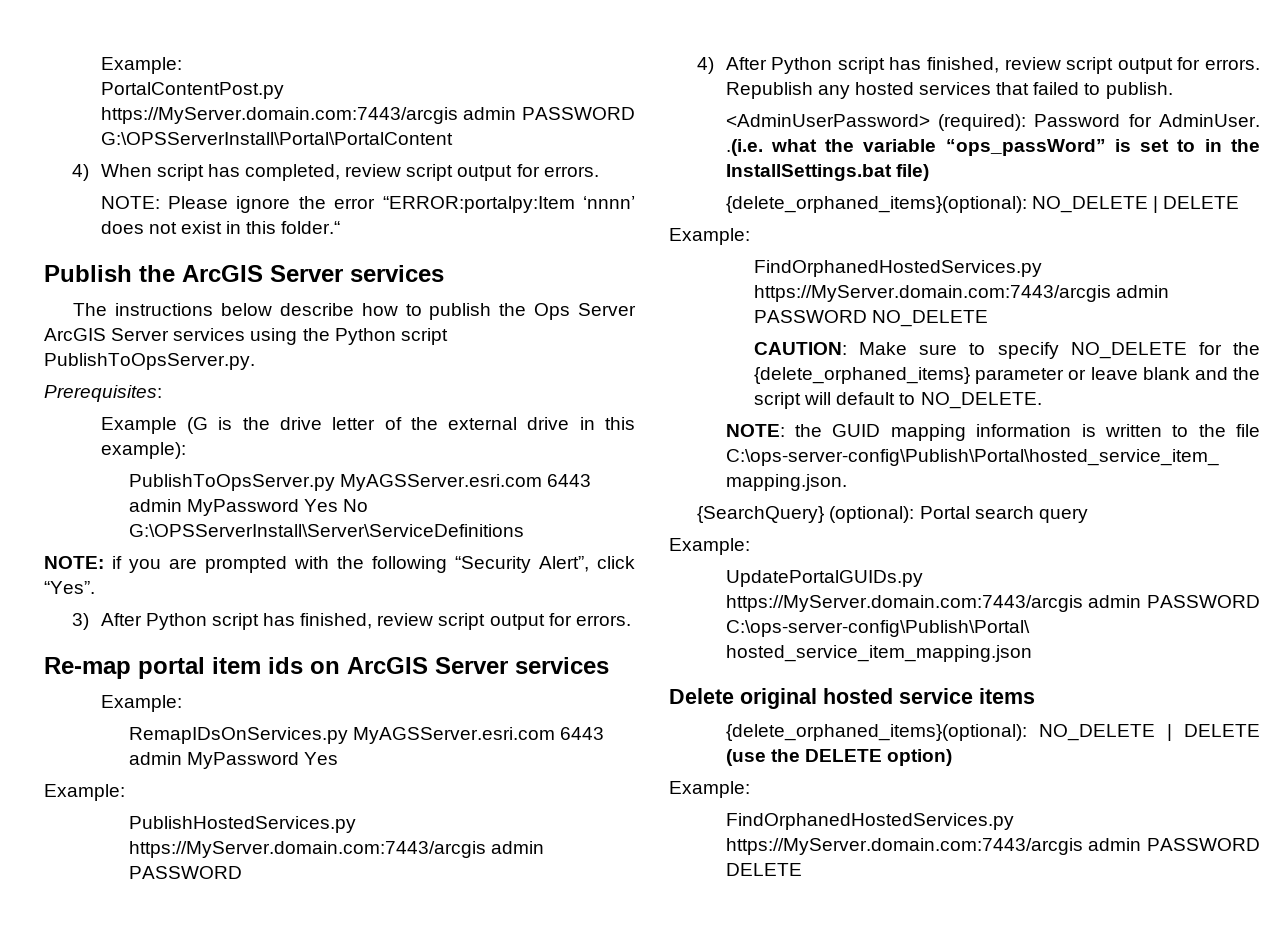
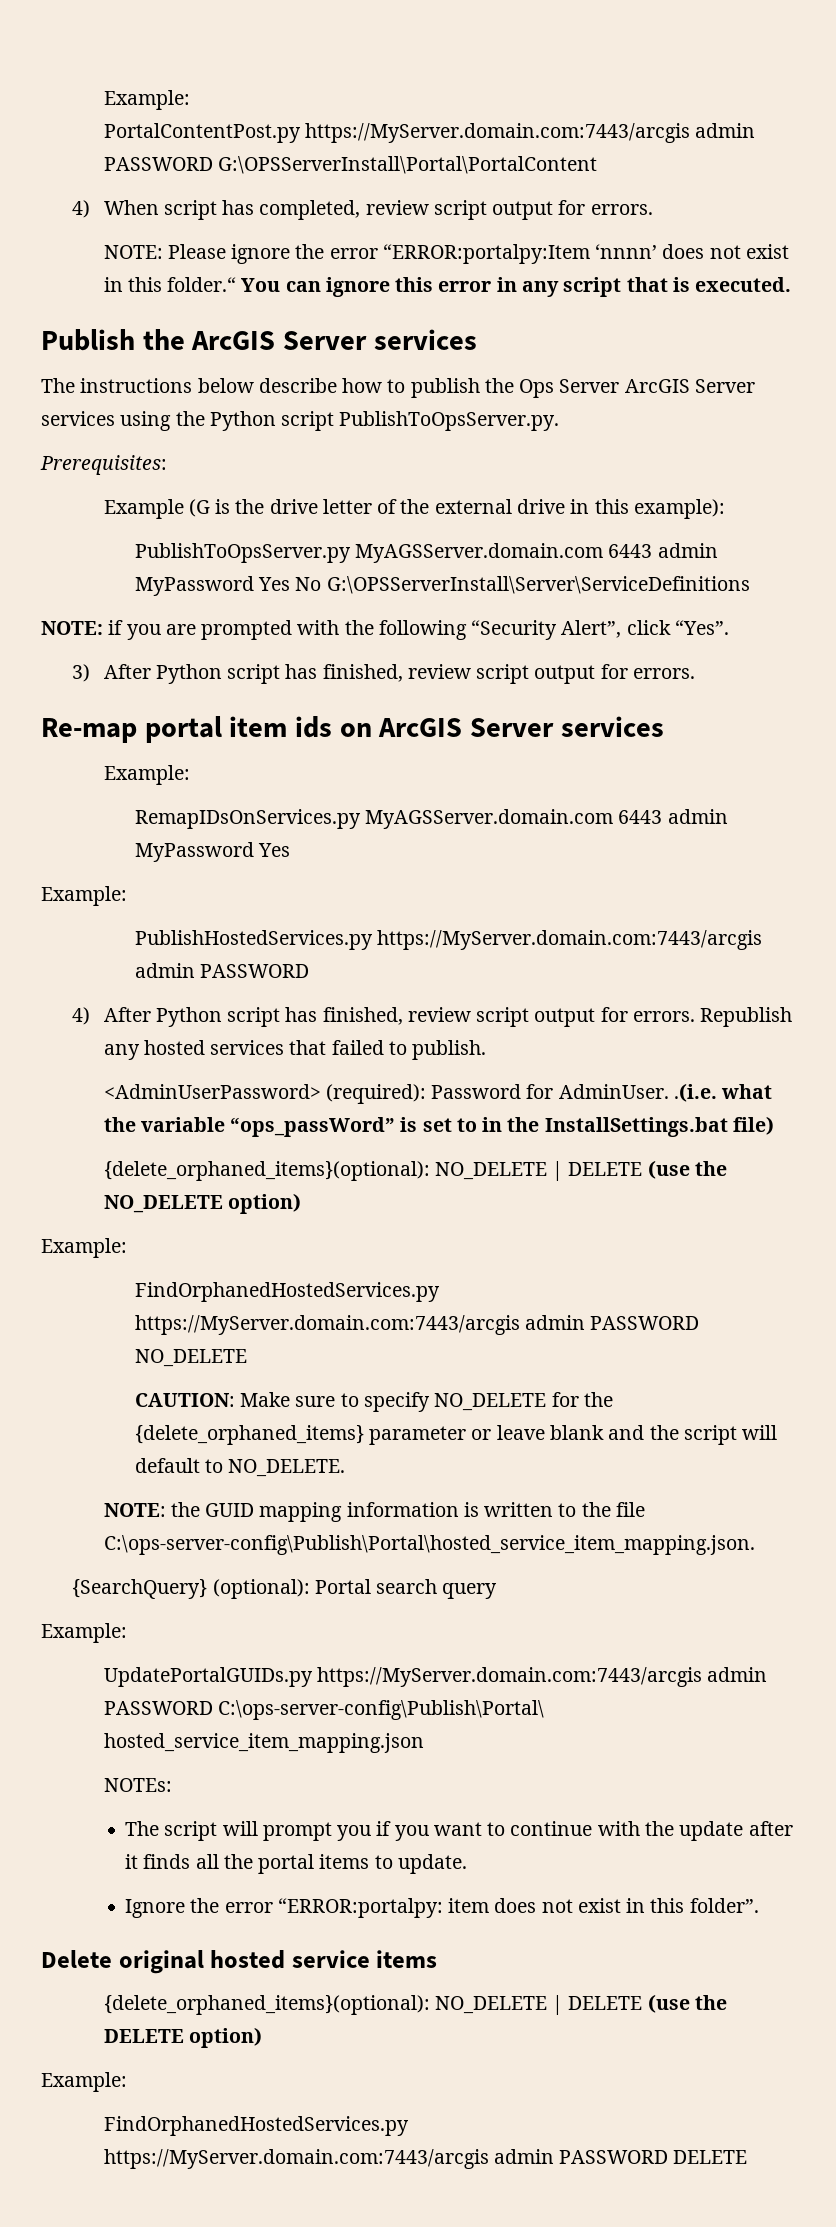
(341, 227) none -> [241,277,792,297] You can ignore this error in any script that is executed.
[340,474,543,491] MyAGSServer.esri.com -> [355,543,604,563] MyAGSServer.domain.com
[353,727,556,744] MyAGSServer.esri.com -> [365,809,614,829] MyAGSServer.domain.com
(1240, 202) none -> [647,1160,727,1179] [103,1193,301,1214] (use the NO_DELETE option)
(1032, 653) none -> [103,1778,172,1792] [125,1821,793,1841] [125,1854,467,1874] [125,1898,759,1918] // NOTEs: // The script will prompt you if you want to continue with the update after it finds all the portal items to update. // Ignore the error “ERROR:portalpy: item does not exist in this folder”.

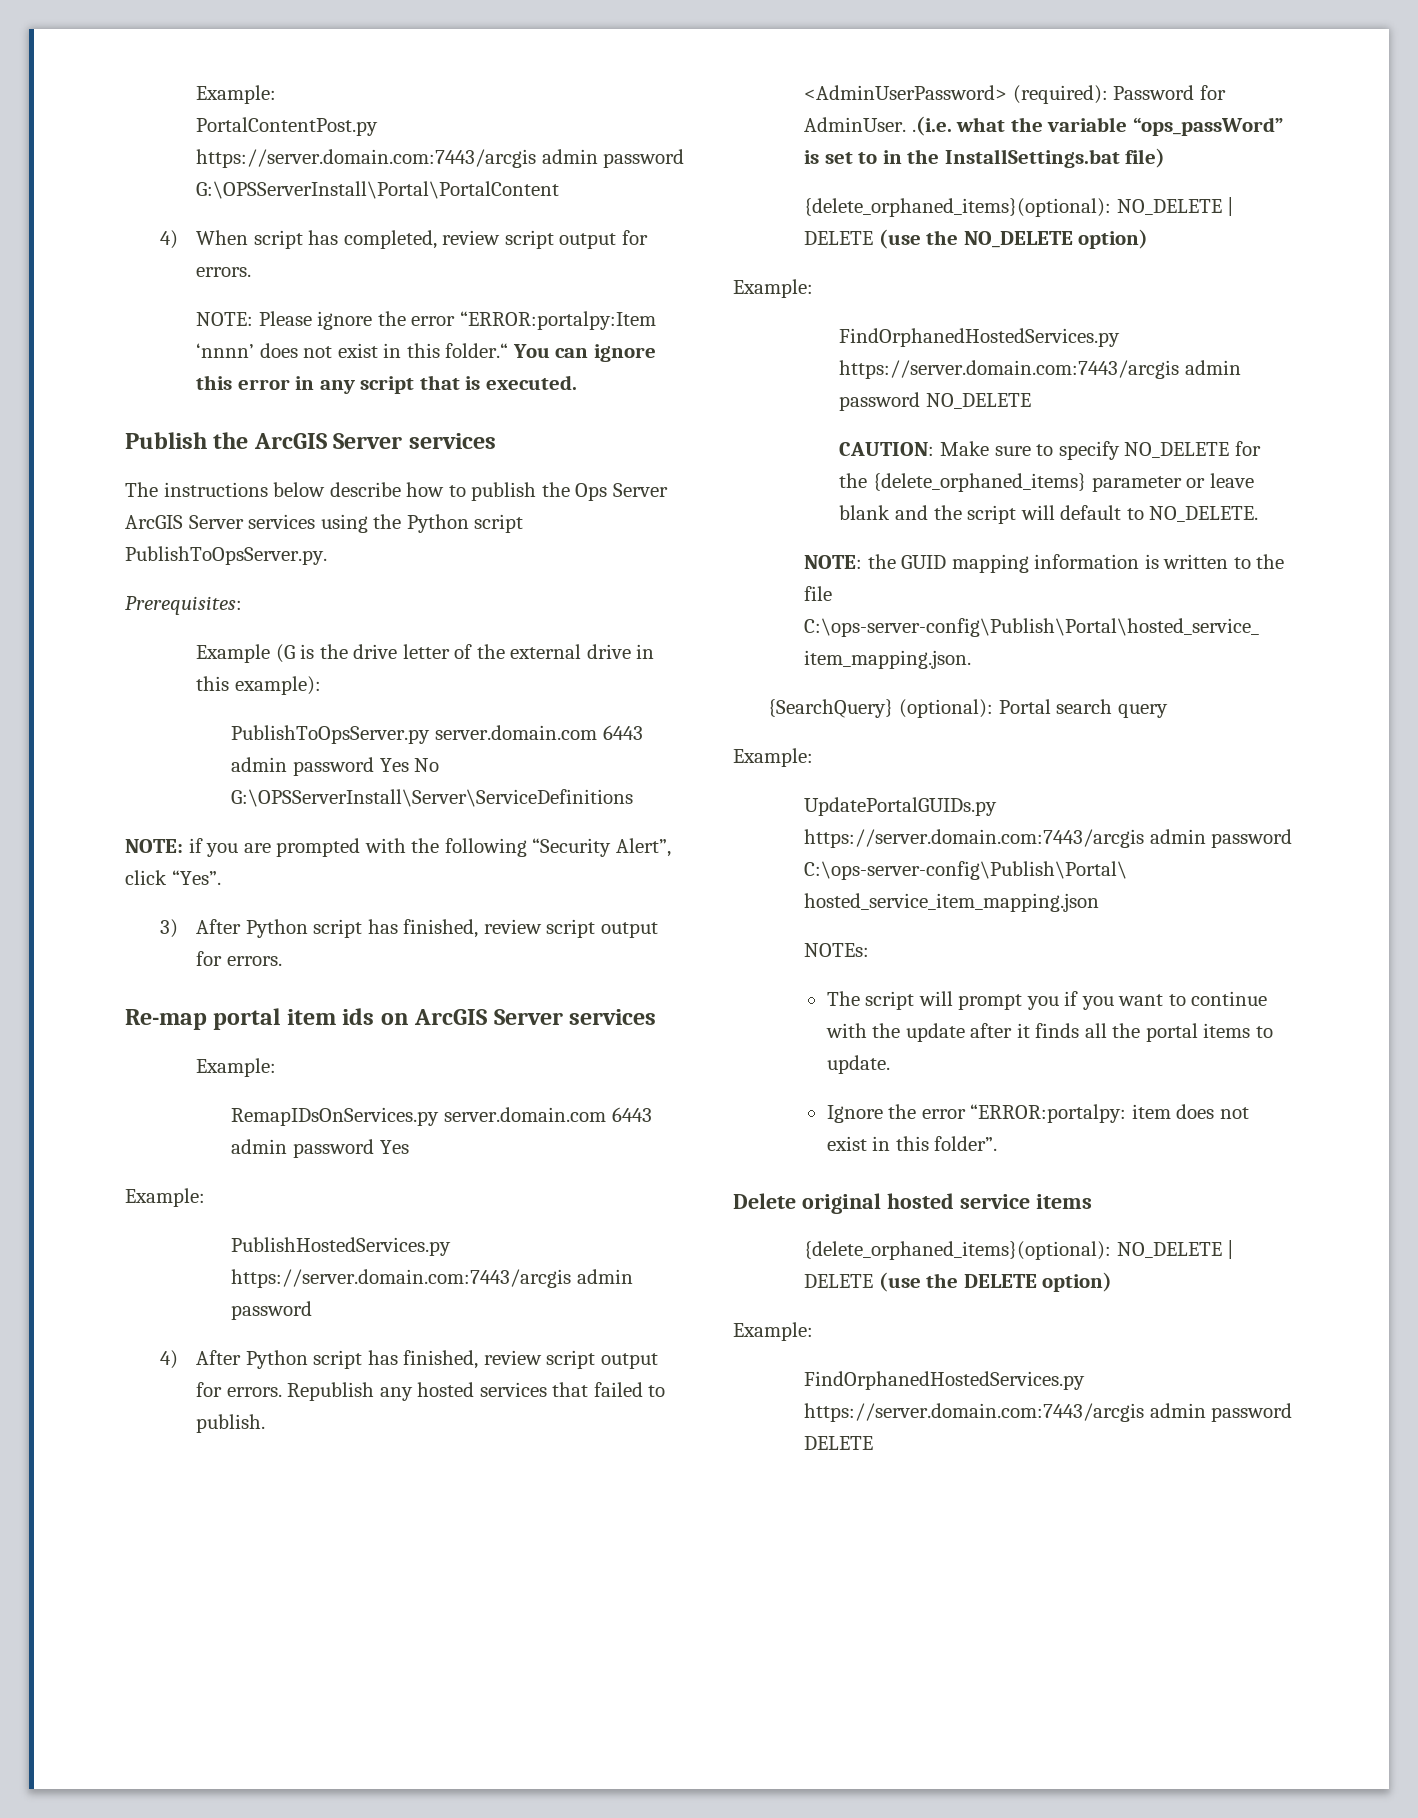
[304,123,756,143] [103,157,213,171] https://MyServer.domain.com:7443/arcgis admin PASSWORD -> [195,149,685,168] https://server.domain.com:7443/arcgis admin password
[355,543,718,563] [134,576,254,596] MyAGSServer.domain.com 6443 admin MyPassword -> [434,725,643,740] [231,757,374,776] server.domain.com 6443 admin password
[365,809,728,829] [134,842,254,862] MyAGSServer.domain.com 6443 admin MyPassword -> [443,1107,652,1122] [231,1139,374,1158] server.domain.com 6443 admin password
[377,930,763,950] [134,963,310,978] https://MyServer.domain.com:7443/arcgis admin PASSWORD -> [231,1269,633,1288] [231,1301,313,1320] https://server.domain.com:7443/arcgis admin password
[134,1315,700,1335] https://MyServer.domain.com:7443/arcgis admin PASSWORD -> [839,360,1241,379] [839,392,921,411] https://server.domain.com:7443/arcgis admin password
[316,1667,768,1687] [103,1701,213,1715] https://MyServer.domain.com:7443/arcgis admin PASSWORD -> [803,829,1293,848] https://server.domain.com:7443/arcgis admin password
[103,2149,669,2169] https://MyServer.domain.com:7443/arcgis admin PASSWORD -> [803,1403,1293,1422] https://server.domain.com:7443/arcgis admin password

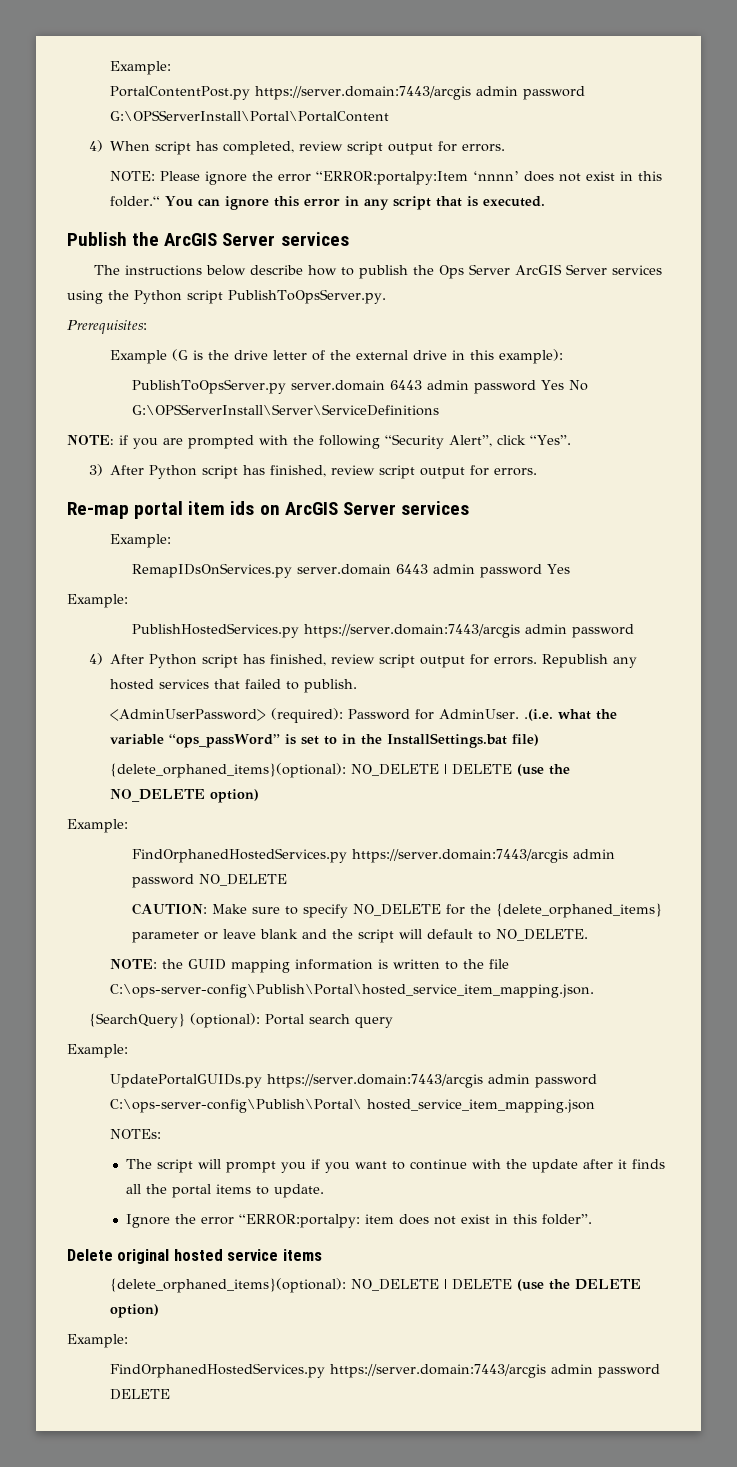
[195,149,536,168] https://server.domain.com:7443/arcgis -> [255,86,472,100] https://server.domain:7443/arcgis
[434,725,597,740] server.domain.com -> [291,380,386,391] server.domain
[443,1107,606,1122] server.domain.com -> [297,564,392,575] server.domain
[231,1269,572,1288] https://server.domain.com:7443/arcgis -> [304,624,521,638] https://server.domain:7443/arcgis
[839,360,1180,379] https://server.domain.com:7443/arcgis -> [352,849,569,863] https://server.domain:7443/arcgis
[803,829,1144,848] https://server.domain.com:7443/arcgis -> [267,1074,484,1088] https://server.domain:7443/arcgis
[803,1403,1144,1422] https://server.domain.com:7443/arcgis -> [330,1364,547,1378] https://server.domain:7443/arcgis

